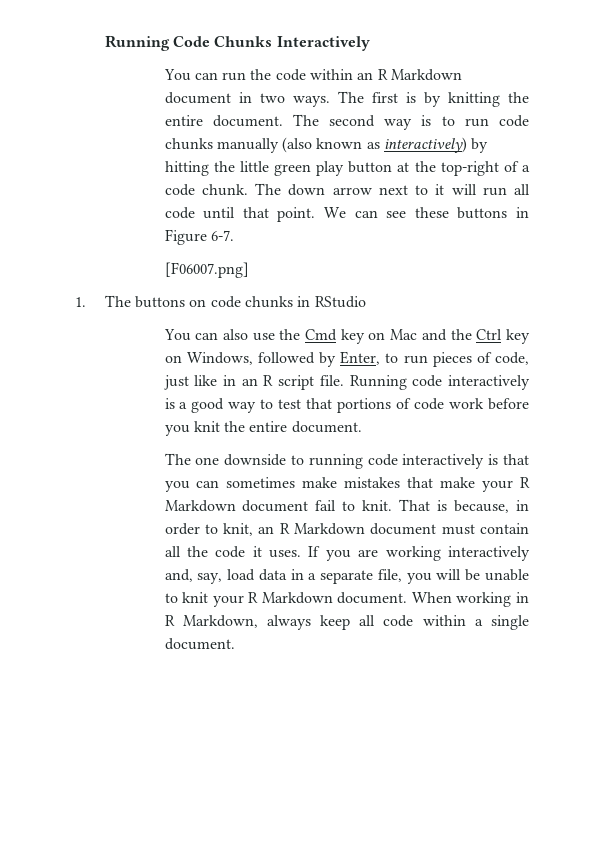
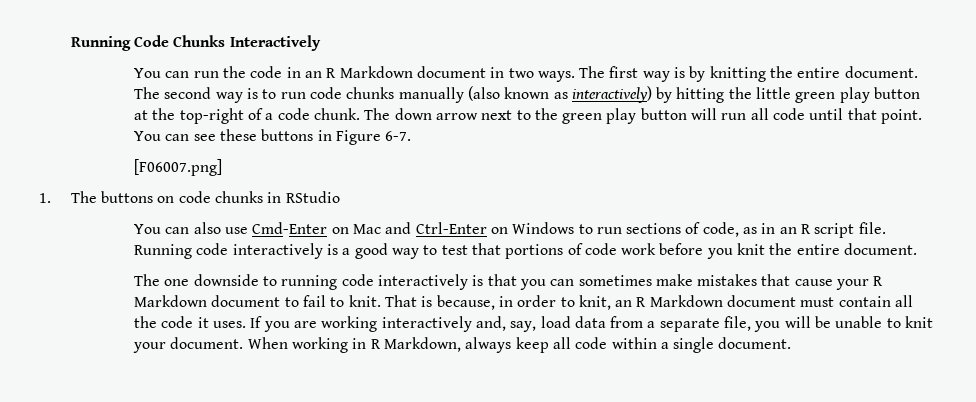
[310,69,354,80] within -> [286,67,301,78] in
(398, 97) none -> [642,71,670,82] way
[435,184,445,195] it -> [534,108,687,124] the green play button
[323,207,346,218] We -> [134,131,162,141] You
[279,329,530,344] [164,351,472,367] the Cmd key on Mac and the Ctrl key on Windows, followed by Enter, to run pieces -> [252,222,682,234] Cmd-Enter on Mac and Ctrl-Enter on Windows to run sections
[163,375,218,390] just like -> [743,227,758,234] as
[440,477,476,488] make -> [794,279,833,286] cause
(309, 506) none -> [284,297,299,307] to
[290,569,304,580] in -> [610,316,644,328] from
[248,592,333,604] R Markdown -> (167, 347) none

